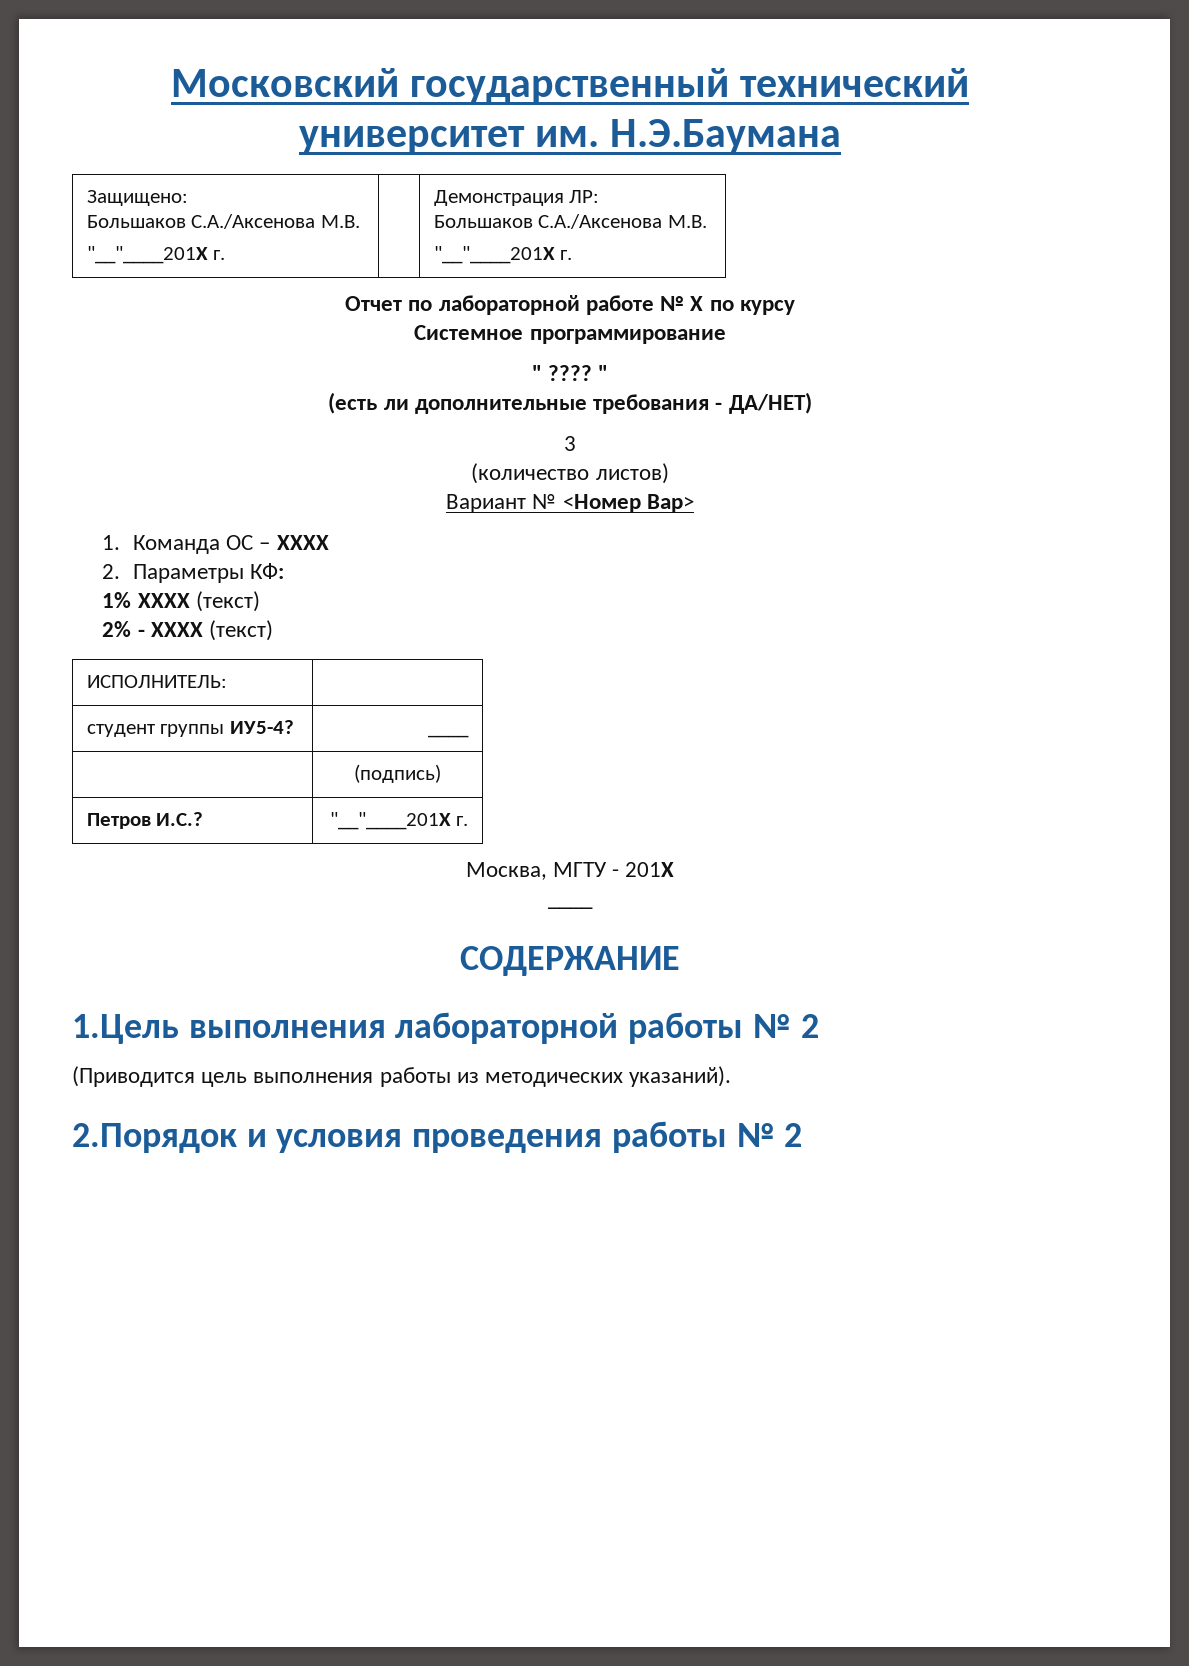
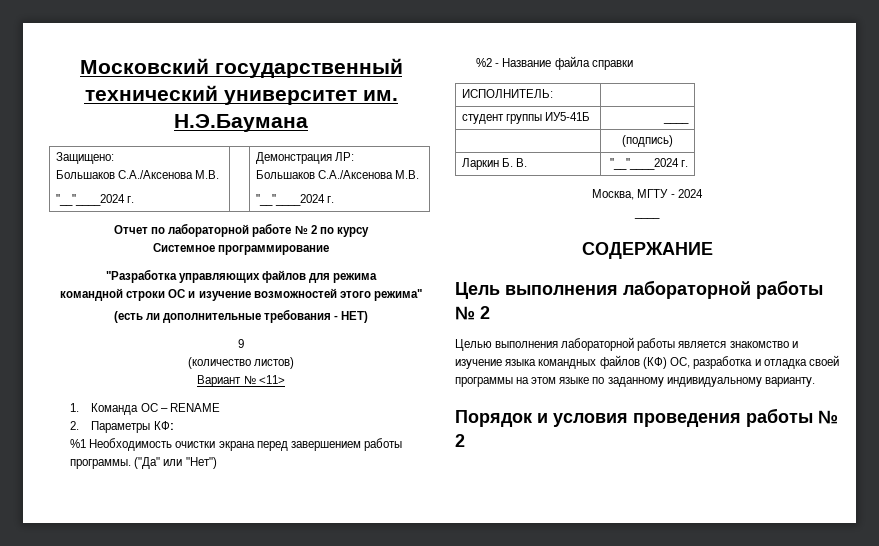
[86,246,208,264] "__"____201X -> [56,194,126,206] "__"____2024
[433,246,555,264] "__"____201X -> [256,194,326,206] "__"____2024
[690,296,704,311] Х -> [310,225,317,234] 2
[531,365,609,381] " ???? " -> [105,269,378,283] [60,288,422,301] "Разработка управляющих файлов для режима // командной строки ОС и изучение возможностей этого режима"
[728,392,812,414] [564,436,576,451] ДА/НЕТ) // 3 -> [341,311,369,323] [238,339,244,348] НЕТ) // 9
[562,494,694,513] <Номер Вар> -> [258,375,285,384] <11>
[276,535,329,550] XXXX -> [169,403,220,412] RENAME
[102,591,260,612] [102,620,274,641] 1% XXXX (текст) // 2% - XXXX (текст) -> [70,438,402,451] [70,457,217,469] [476,56,633,70] %1 Необходимость очистки экрана перед завершением работы программы. ("Да" или "Нет") // %2 - Название файла справки
[229,720,294,734] ИУ5-4? -> [545,112,591,121] ИУ5-41Б
[86,812,204,829] [329,812,451,830] Петров И.С.? | "__"____201X -> [462,158,528,170] [609,158,679,170] Ларкин Б. В. | "__"____2024
[625,862,675,877] 201Х -> [677,189,703,198] 2024
[72,1014,179,1044] 1.Цель -> [455,282,500,299] Цель
[72,1066,732,1087] [72,1123,237,1153] (Приводится цель выполнения работы из методических указаний). // 2.Порядок -> [455,337,798,351] [455,355,839,369] [455,377,815,387] [455,410,533,427] Целью выполнения лабораторной работы является знакомство и изучение языка командных файлов (КФ) ОС, разработка и отладка своей программы на этом языке по заданному индивидуальному варианту. // Порядок

